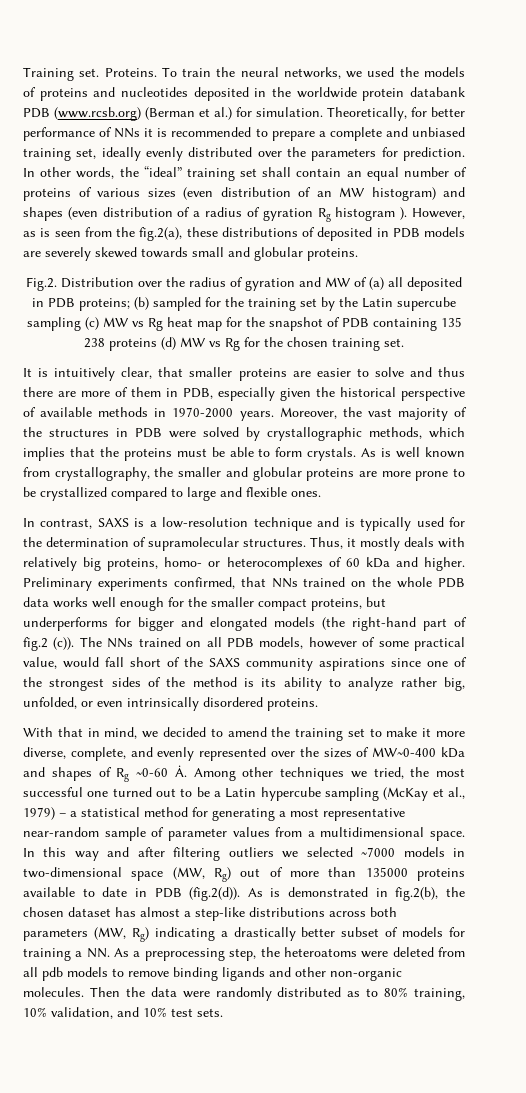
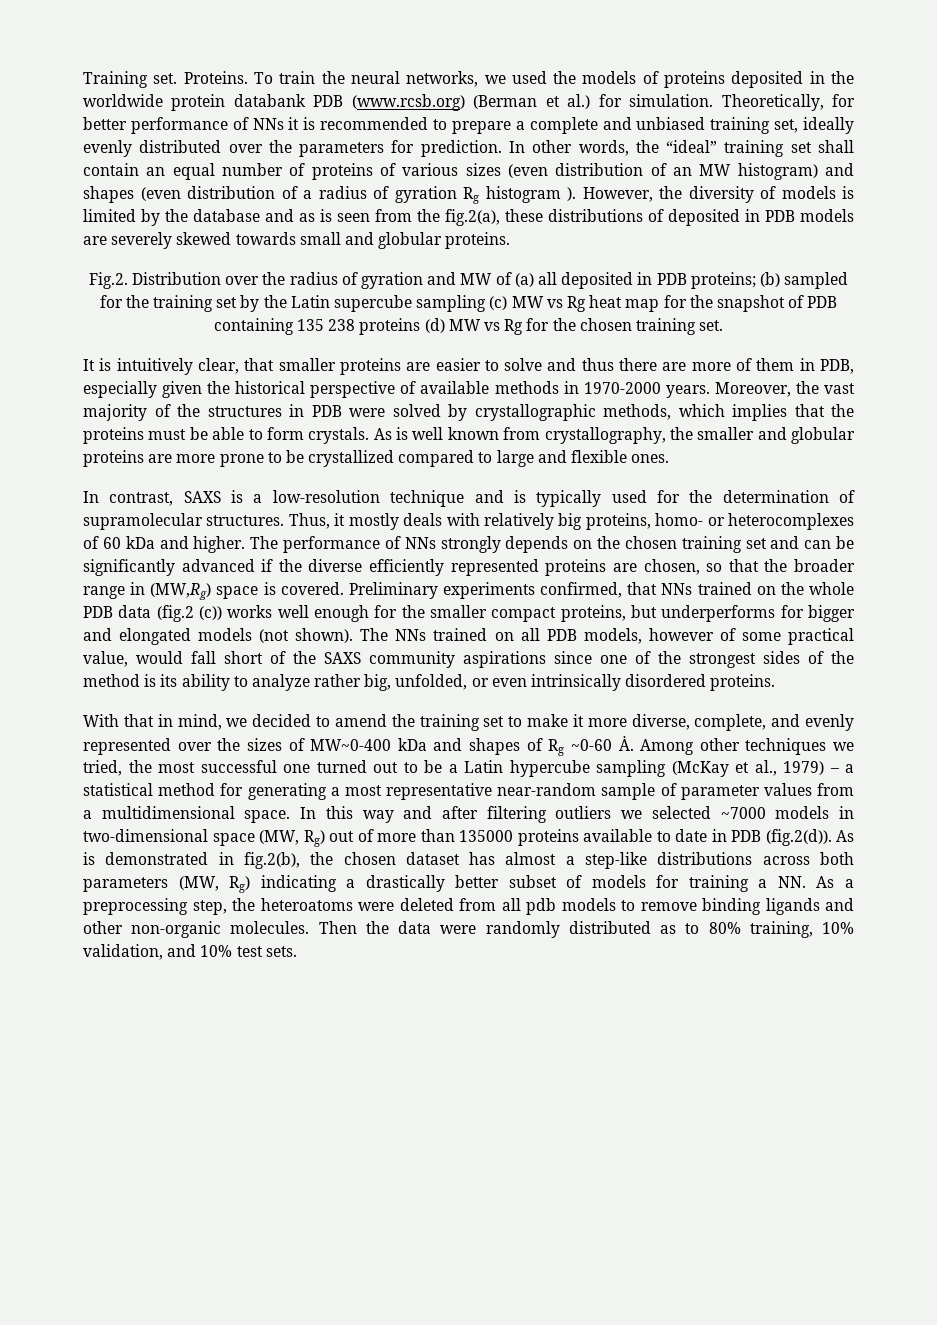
[93,87,188,97] and nucleotides -> (726, 79) none
(465, 213) none -> [659,186,854,203] [83,209,294,226] the diversity of models is limited by the database and
(466, 564) none -> [250,536,855,553] [83,559,856,576] [83,582,344,600] The performance of NNs strongly depends on the chosen training set and can be significantly advanced if the diverse efficiently represented proteins are chosen, so that the broader range in (MW,Rg) space is covered.
(49, 602) none -> [156,605,222,622] (fig.2 (c))
[322,617,467,631] [23,637,75,651] (the right-hand part of fig.2 (c)). -> [259,628,354,643] (not shown).

